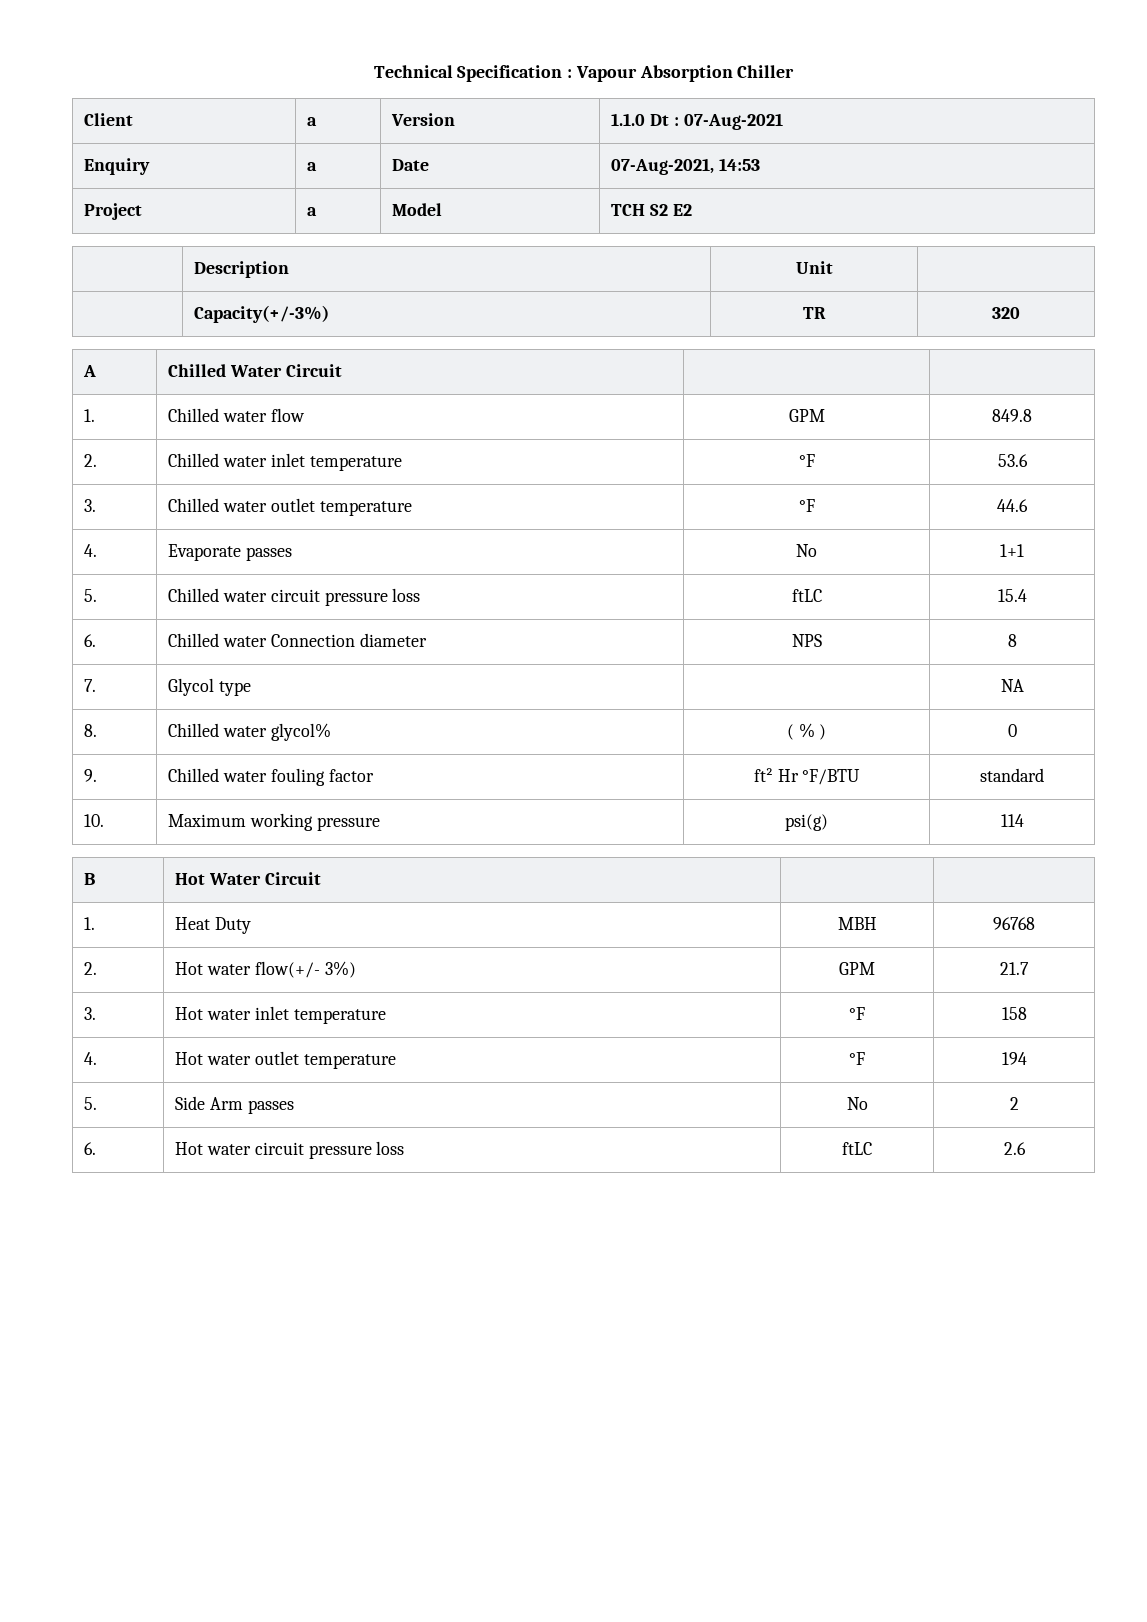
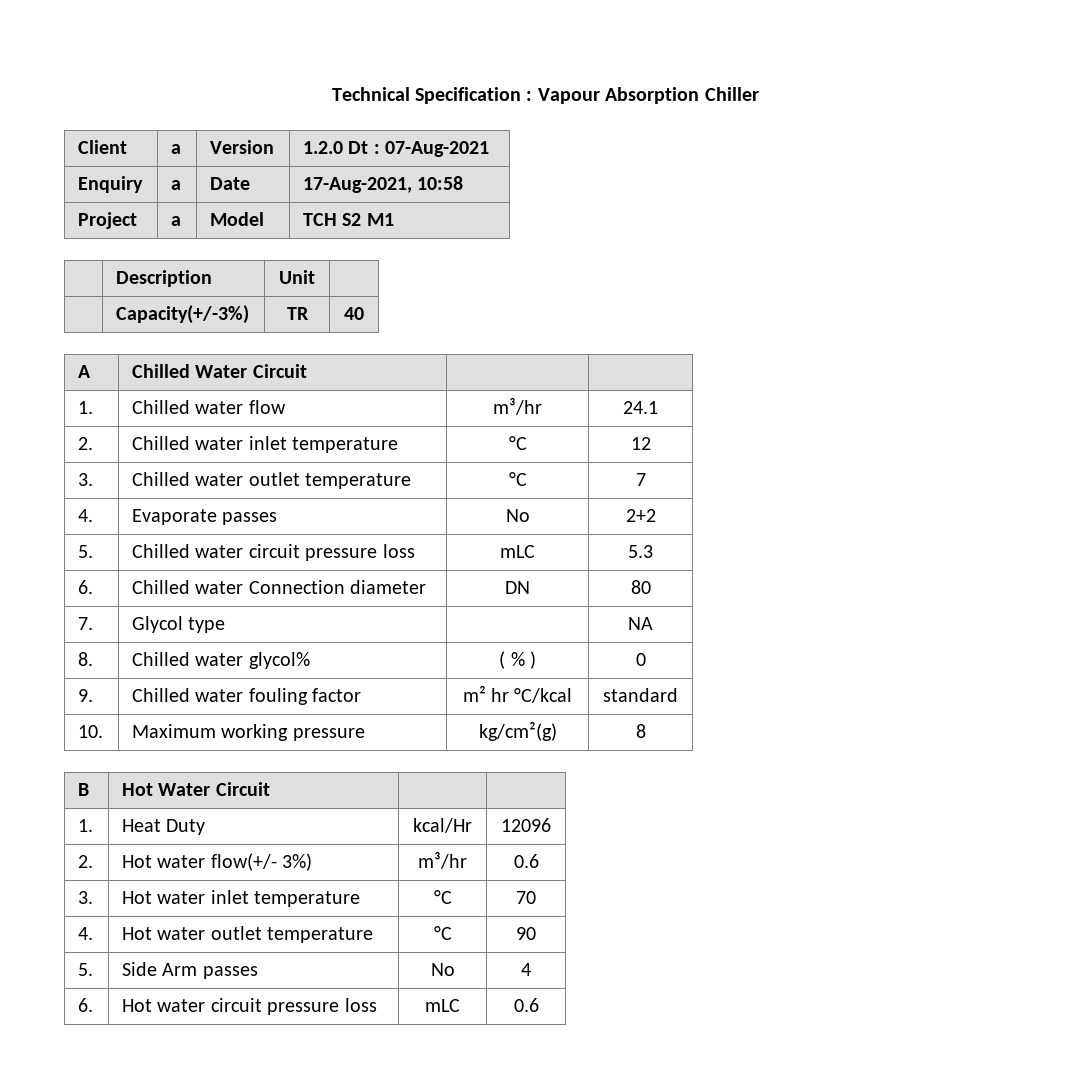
[611,113,646,126] 1.1.0 -> [303,141,344,154] 1.2.0
[611,158,761,175] 07-Aug-2021, 14:53 -> [303,176,464,193] 17-Aug-2021, 10:58
[672,204,692,216] E2 -> [366,213,394,226] M1
[992,307,1020,319] 320 -> [344,307,364,320] 40
[788,409,825,422] [992,409,1032,422] GPM | 849.8 -> [493,397,542,415] [623,401,658,414] m³/hr | 24.1
[798,454,815,467] [997,454,1028,467] °F | 53.6 -> [508,436,527,450] [630,437,651,450] °C | 12
[798,499,815,512] [997,499,1028,512] °F | 44.6 -> [508,472,527,486] [635,473,646,486] °C | 7
[1000,544,1024,557] 1+1 -> [625,509,656,522] 2+2
[791,589,822,602] [997,589,1027,602] ftLC | 15.4 -> [500,545,535,558] [628,545,653,558] mLC | 5.3
[791,634,822,647] [1007,634,1017,647] NPS | 8 -> [505,581,530,594] [630,580,651,594] DN | 80
[753,768,861,785] ft² Hr °F/BTU -> [462,685,573,703] m² hr °C/kcal
[785,814,828,831] [1000,814,1024,827] psi(g) | 114 -> [478,721,557,741] [635,724,646,738] kg/cm²(g) | 8
[837,917,877,930] [993,917,1035,930] MBH | 96768 -> [413,818,472,833] [501,818,551,832] kcal/Hr | 12096
[839,962,875,975] [1000,962,1029,975] GPM | 21.7 -> [418,851,467,869] [513,854,539,868] m³/hr | 0.6
[849,1007,865,1020] [1001,1007,1027,1020] °F | 158 -> [433,890,452,904] [516,891,536,904] °C | 70
[849,1052,865,1065] [1001,1052,1027,1065] °F | 194 -> [433,926,452,940] [516,927,536,940] °C | 90
[1009,1097,1019,1110] 2 -> [521,963,531,976] 4
[842,1142,872,1155] [1003,1142,1026,1155] ftLC | 2.6 -> [425,999,460,1012] [513,998,539,1012] mLC | 0.6

